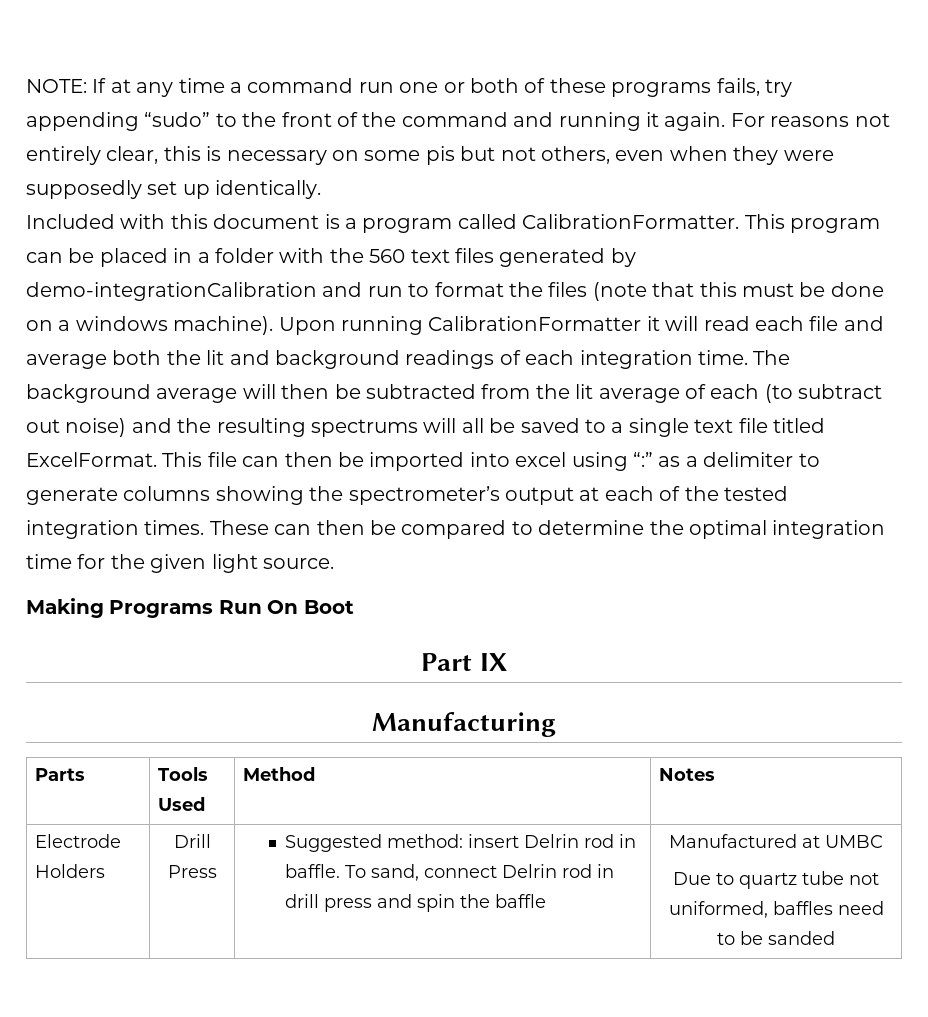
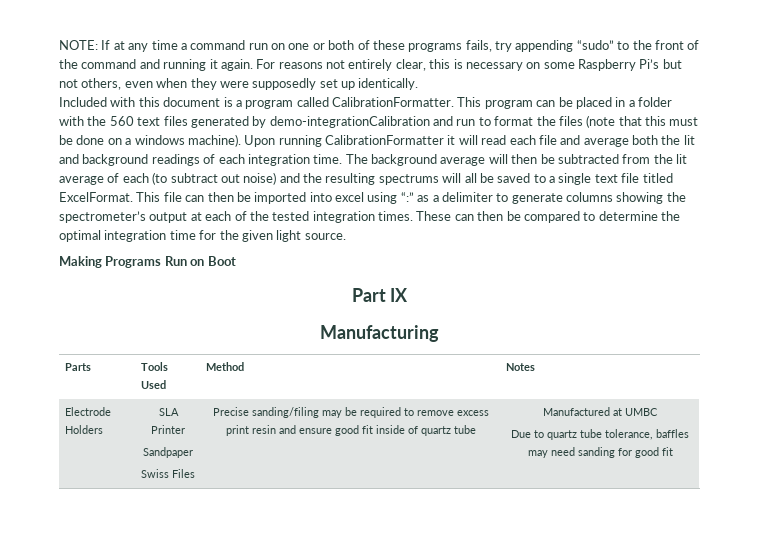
(394, 87) none -> [271,43,285,50] on
[425,146,455,165] pis -> [578,59,660,71] Raspberry Pi’s
[267,600,299,614] On -> [190,259,205,266] on
[173,834,211,848] [167,865,217,878] [285,834,637,852] [285,864,615,881] [285,894,547,912] Drill Press | Suggested method: insert Delrin rod in baffle. To sand, connect Delrin rod in drill press and spin the baffle -> [158,408,179,416] [151,425,185,434] [143,447,193,458] [141,469,195,478] [212,407,489,418] [225,425,476,436] SLA Printer // Sandpaper // Swiss Files | Precise sanding/filing may be required to remove excess print resin and ensure good fit inside of quartz tube
[849,872,880,885] [668,901,884,918] [717,931,835,945] not uniformed, baffles need to be sanded -> [605,429,689,440] [527,447,673,458] tolerance, baffles may need sanding for good fit

